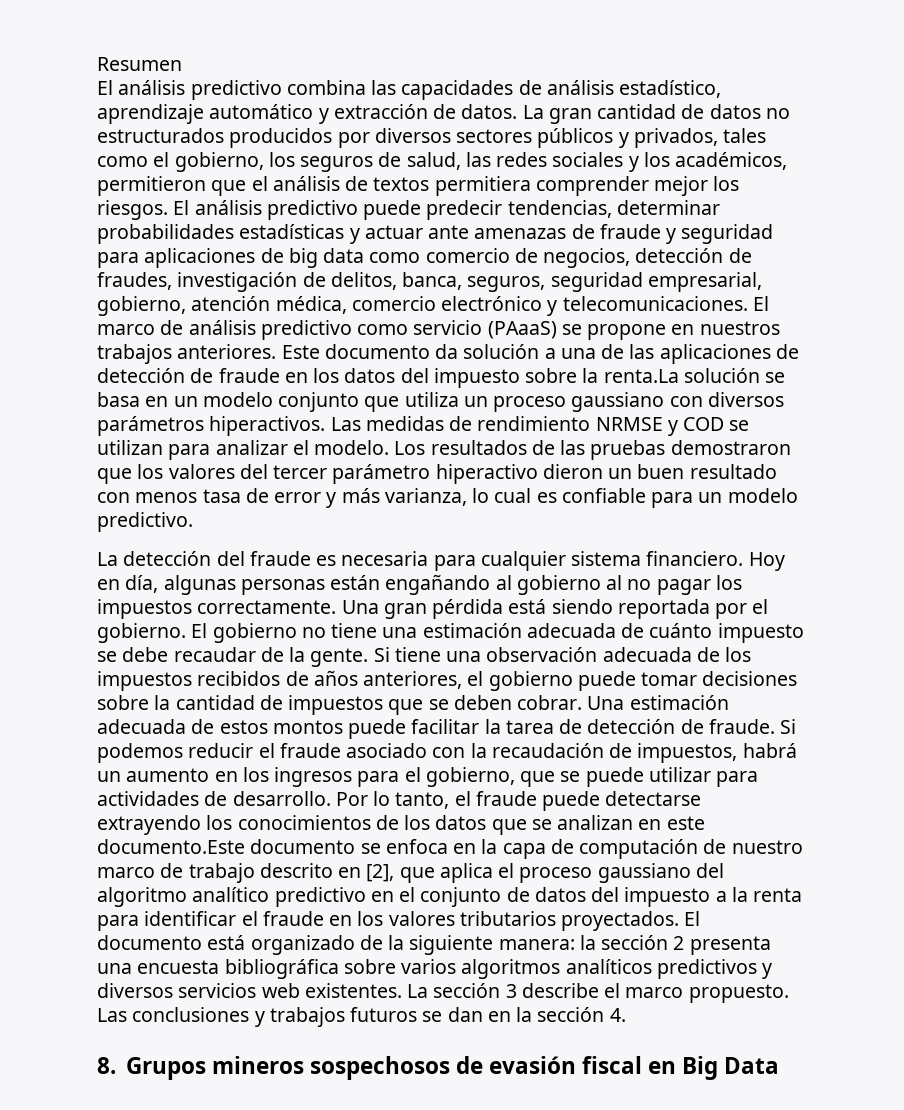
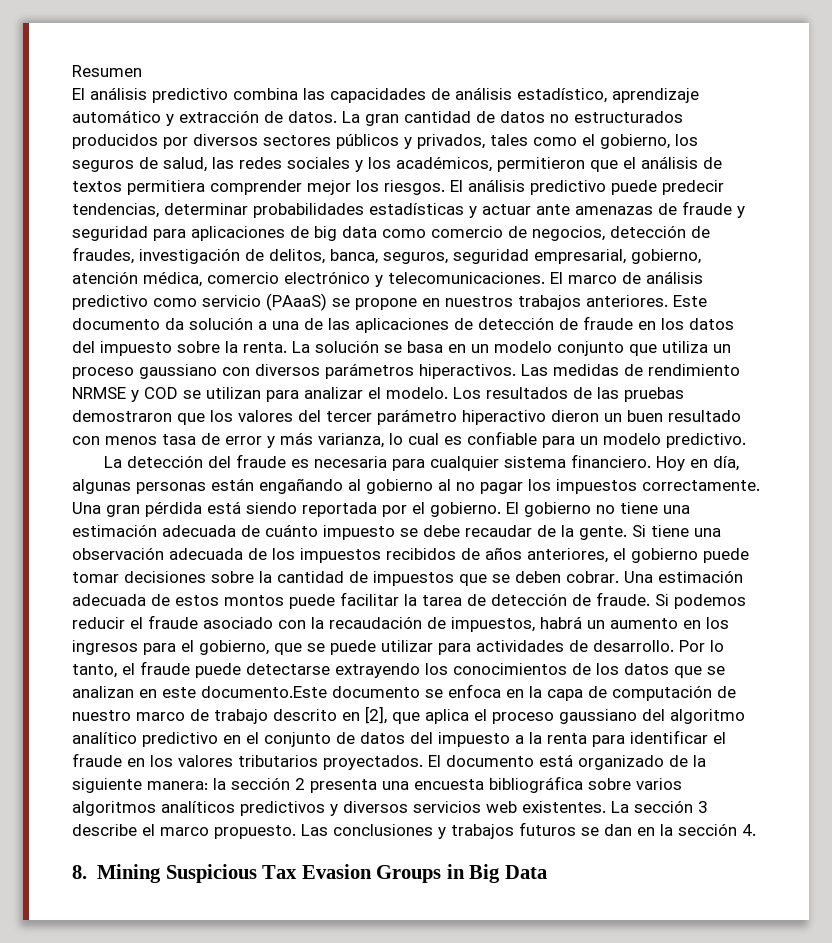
[603,369,679,383] renta.La -> [243,341,310,353] renta. La
[125,1056,677,1080] Grupos mineros sospechosos de evasión fiscal en -> [97,864,465,883] Mining Suspicious Tax Evasion Groups in

